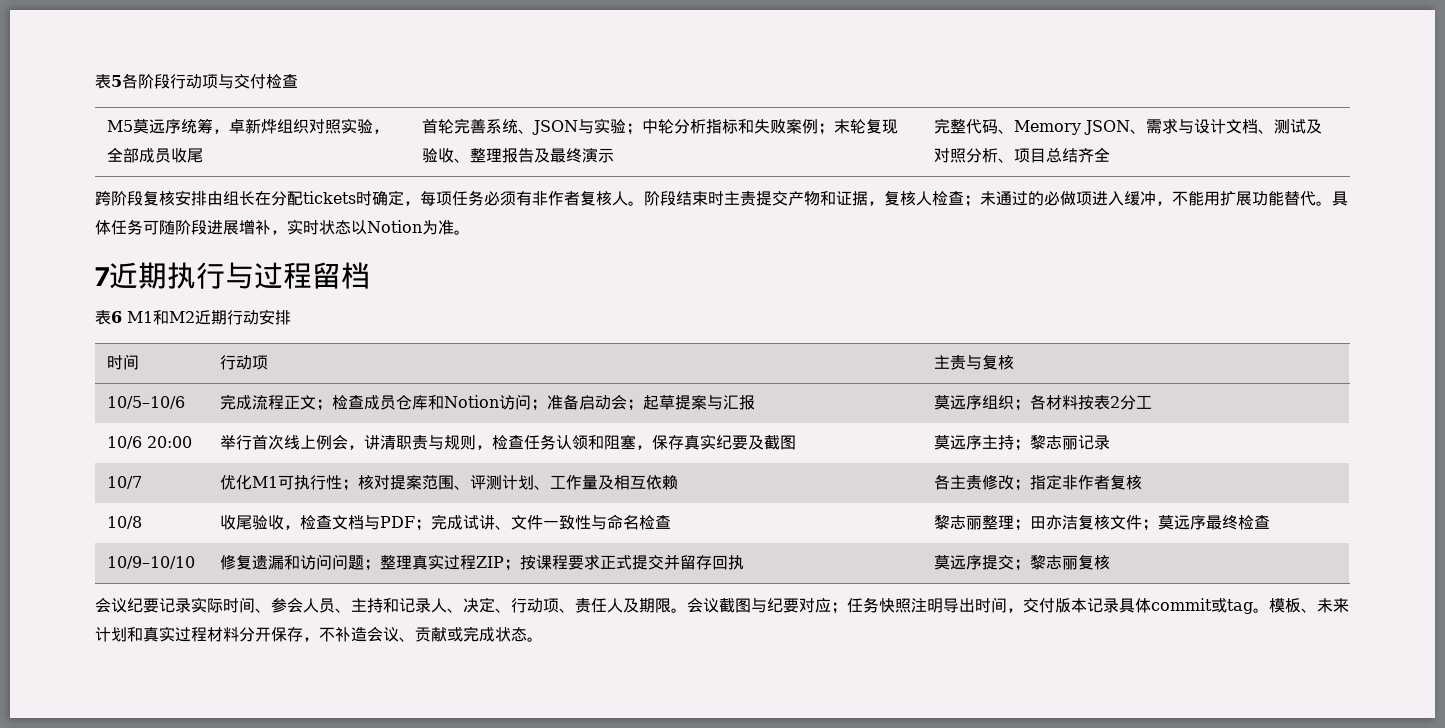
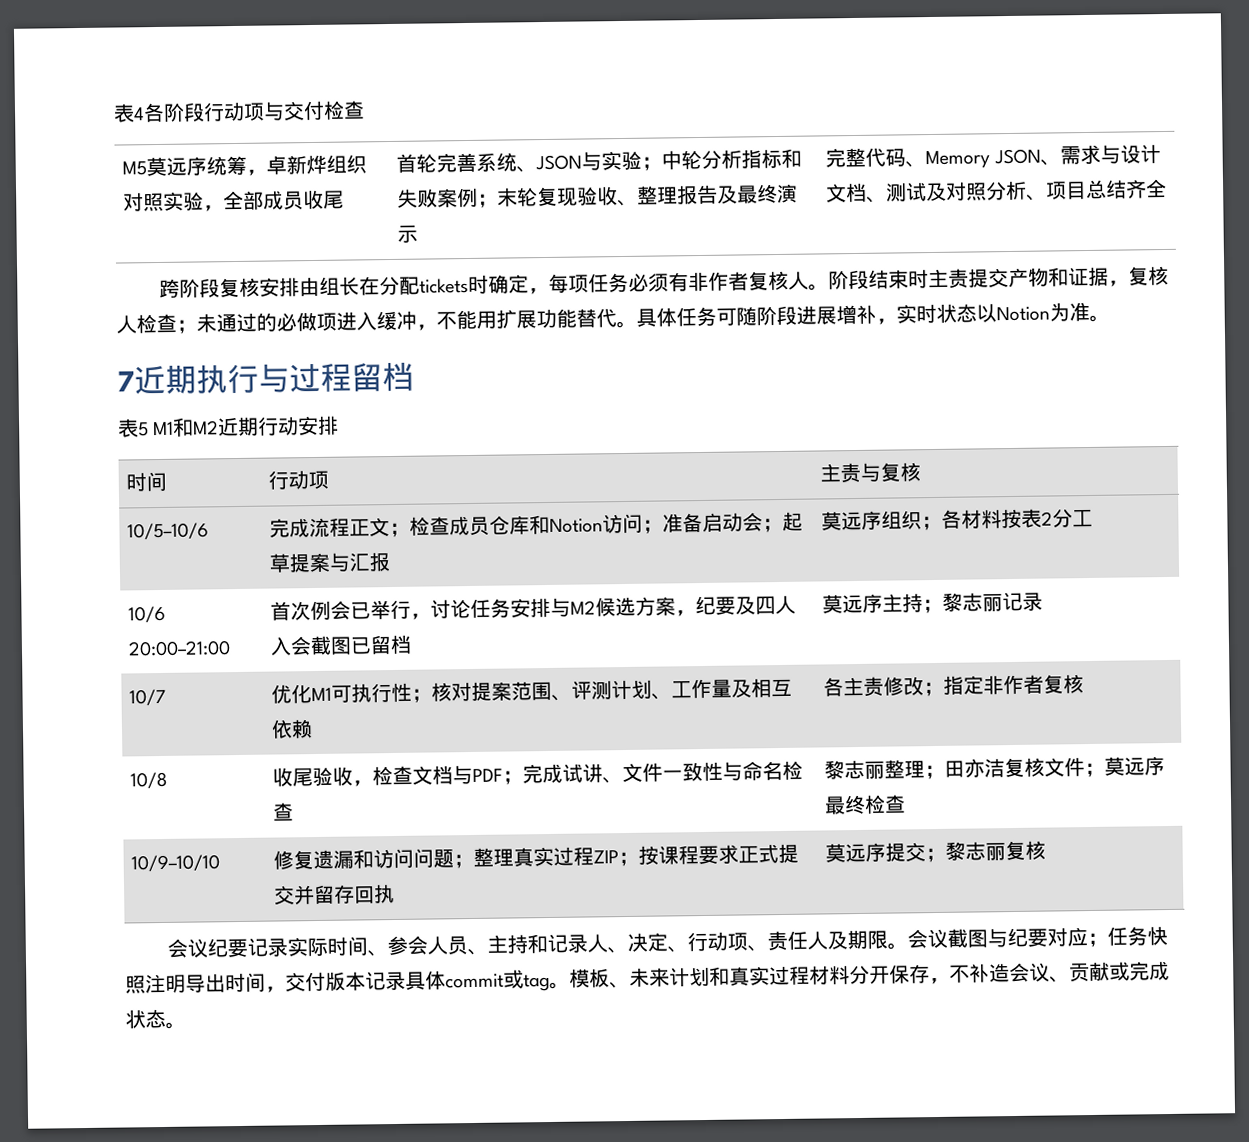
[95,74,122,89] 表5 -> [113,103,145,123] 表4
[111,311,122,323] 6 -> [138,422,149,437] 5
[147,436,193,448] [220,434,797,450] 20:00 | 举行首次线上例会，讲清职责与规则，检查任务认领和阻塞，保存真实纪要及截图 -> [128,640,232,657] [270,595,797,621] [270,634,413,656] 20:00–21:00 | 首次例会已举行，讨论任务安排与M2候选方案，纪要及四人入会截图已留档

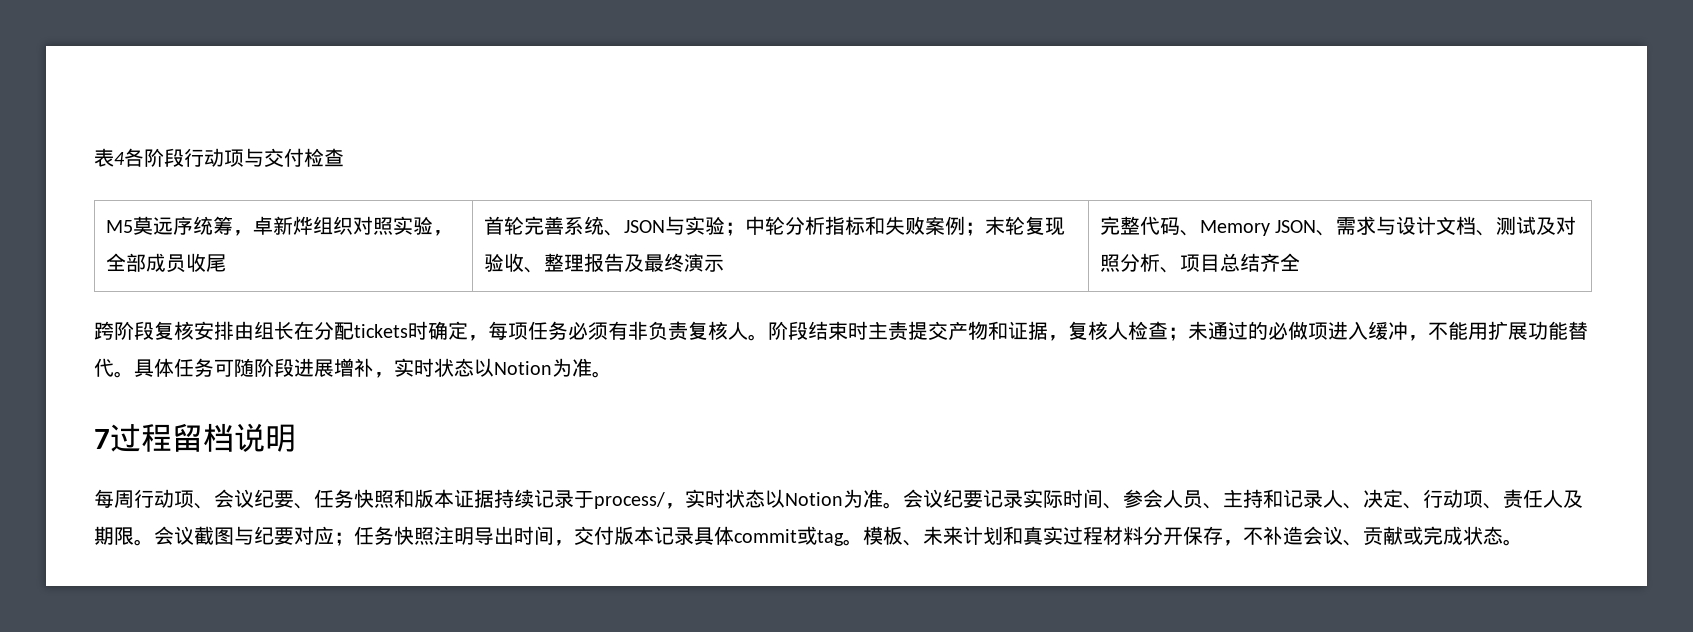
[708,271,750,291] 作者 -> [648,321,688,341] 负责
[134,363,290,395] 近期执行与 -> (110, 439) none
[117,415,340,438] [126,471,168,492] [268,470,330,490] [820,462,922,484] [127,522,210,540] [269,511,804,538] [269,552,391,573] [821,508,1094,531] [128,605,167,623] [128,640,232,657] [270,595,797,621] [270,634,413,656] [822,591,1044,614] [129,688,167,706] [271,678,793,704] [271,719,314,739] [823,674,1085,697] [130,771,169,789] [272,760,804,787] [272,802,295,822] [824,756,1166,780] [824,794,907,815] [131,854,221,872] [273,843,800,870] [274,883,396,906] [825,840,1047,863] // 表5 M1和M2近期行动安排 // 时间 | 行动项 | 主责与复核 // 10/5–10/6 | 完成流程正文；检查成员仓库和Notion访问；准备启动会；起草提案与汇报 | 莫远序组织；各材料按表2分工 // 10/6 20:00–21:00 | 首次例会已举行，讨论任务安排与M2候选方案，纪要及四人入会截图已留档 | 莫远序主持；黎志丽记录 // 10/7 | 优化M1可执行性；核对提案范围、评测计划、工作量及相互依赖 | 各主责修改；指定非作者复核 // 10/8 | 收尾验收，检查文档与PDF；完成试讲、文件一致性与命名检查 | 黎志丽整理；田亦洁复核文件；莫远序最终检查 // 10/9–10/10 | 修复遗漏和访问问题；整理真实过程ZIP；按课程要求正式提交并留存回执 | 莫远序提交；黎志丽复核 // -> [234,423,296,452] [94,489,903,509] 说明 // 每周行动项、会议纪要、任务快照和版本证据持续记录于process/，实时状态以Notion为准。

